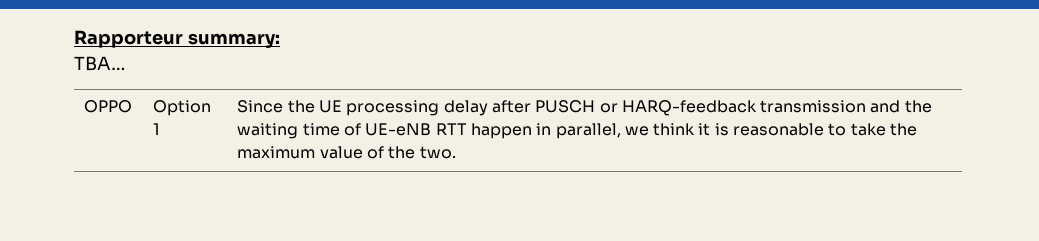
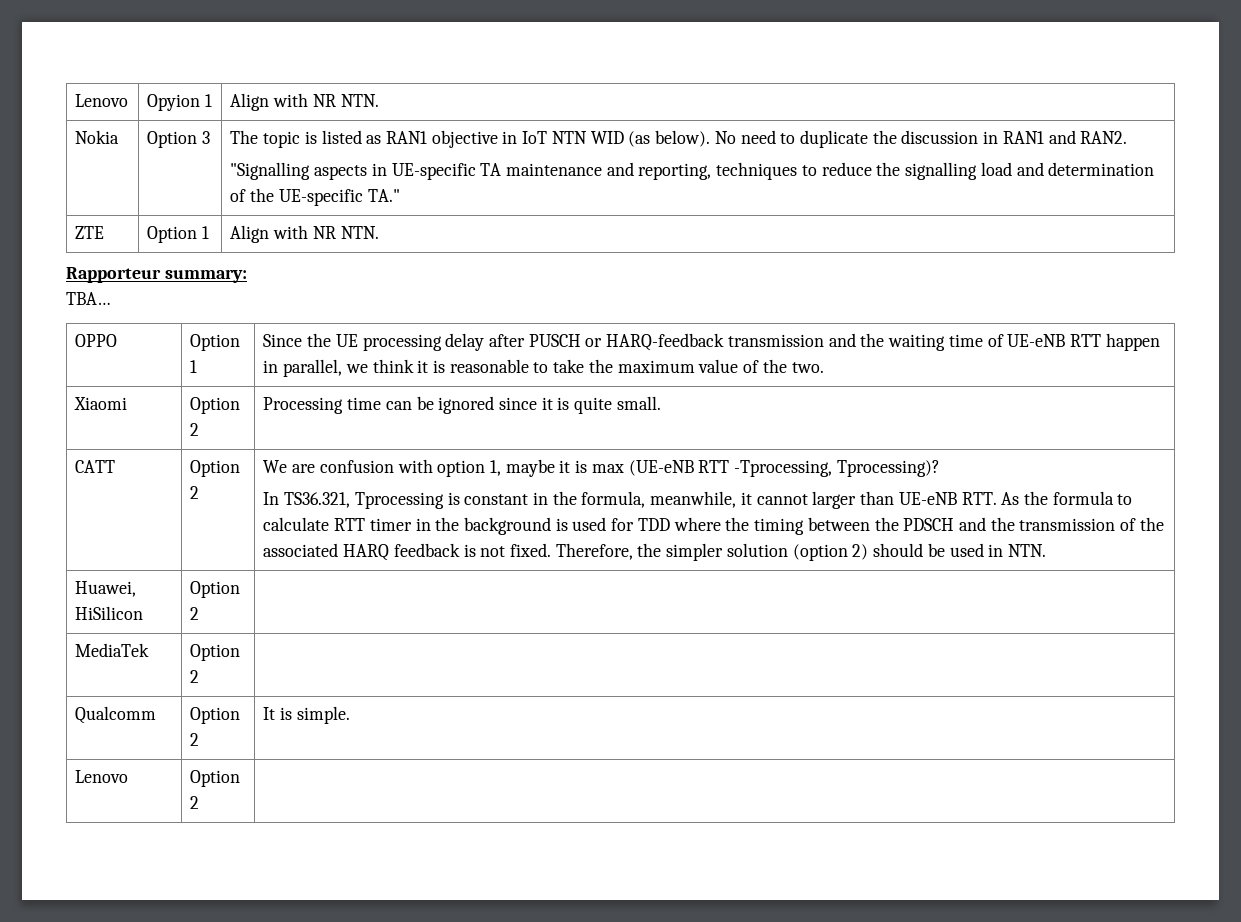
(74, 39) none -> [75,94,129,107] [147,94,213,111] [230,93,379,111] [75,130,120,144] [147,131,211,148] [230,130,1128,148] [230,162,1155,180] [230,188,400,206] [75,226,105,239] [147,226,210,243] [230,225,379,243] Lenovo | Opyion 1 | Align with NR NTN. // Nokia | Option 3 | The topic is listed as RAN1 objective in IoT NTN WID (as below). No need to duplicate the discussion in RAN1 and RAN2. // "Signalling aspects in UE-specific TA maintenance and reporting, techniques to reduce the signalling load and determination of the UE-specific TA." // ZTE | Option 1 | Align with NR NTN. //
(456, 152) none -> [74,397,128,410] [190,397,241,414] [190,423,200,436] [263,396,661,414] [75,460,116,473] [190,460,241,477] [190,486,200,499] [263,459,940,477] [263,491,1133,509] [263,517,1164,535] [263,543,1046,561] [75,581,137,597] [75,606,144,620] [190,581,241,598] [190,607,200,620] [75,643,150,657] [190,644,241,661] [190,670,200,683] [75,706,157,724] [190,707,241,724] [190,733,200,746] [263,706,350,724] [75,770,129,783] [190,770,241,787] [190,796,200,809] // Xiaomi | Option 2 | Processing time can be ignored since it is quite small. // CATT | Option 2 | We are confusion with option 1, maybe it is max (UE-eNB RTT -Tprocessing, Tprocessing)? // In TS36.321, Tprocessing is constant in the formula, meanwhile, it cannot larger than UE-eNB RTT. As the formula to calculate RTT timer in the background is used for TDD where the timing between the PDSCH and the transmission of the associated HARQ feedback is not fixed. Therefore, the simpler solution (option 2) should be used in NTN. // Huawei, HiSilicon | Option 2 | // MediaTek | Option 2 | // Qualcomm | Option 2 | It is simple. // Lenovo | Option 2 |

